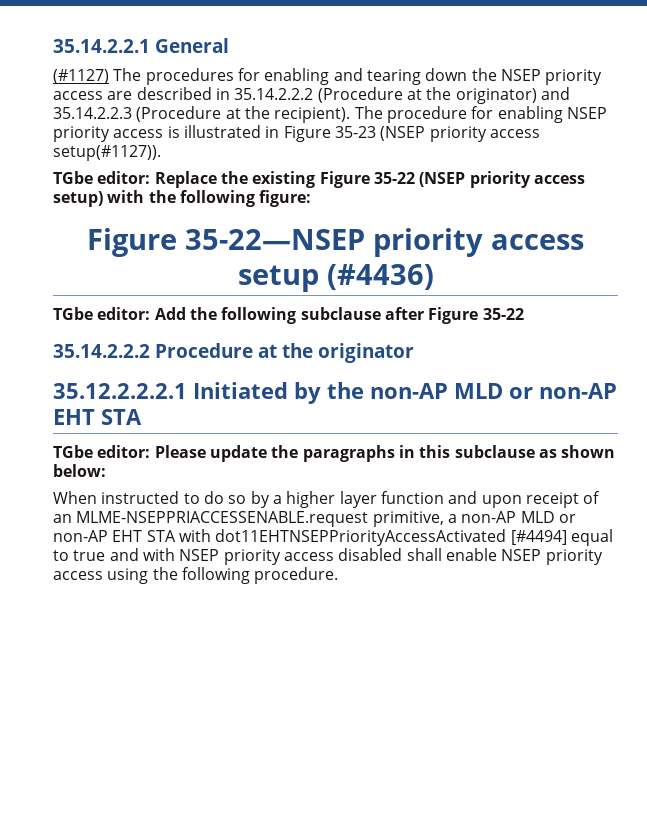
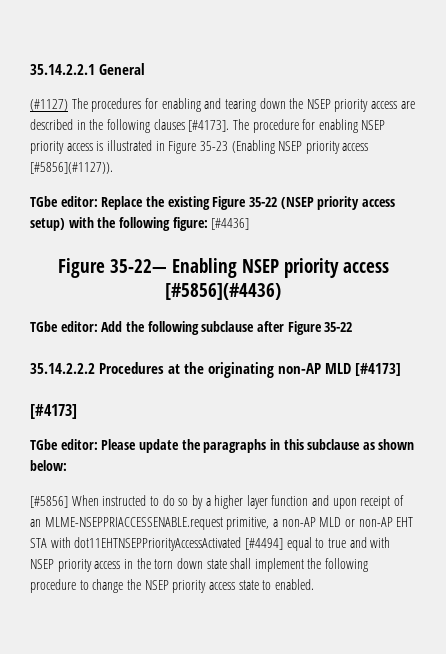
[234,87,570,104] [53,106,351,123] 35.14.2.2.2 (Procedure at the originator) and 35.14.2.2.3 (Procedure at the recipient). -> [89,119,230,133] the following clauses [#4173].
[380,126,540,142] [53,145,161,161] (NSEP priority access setup(#1127)). -> [231,140,369,154] [30,162,113,174] (Enabling NSEP priority access [#5856](#1127)).
[87,228,584,257] [237,264,434,292] // Figure 35-22—NSEP priority access setup (#4436) -> [211,218,250,230] [57,258,389,278] [165,283,281,300] [#4436] // Figure 35-22— Enabling NSEP priority access [#5856](#4436)
[155,343,414,363] [53,382,617,404] [53,409,142,425] Procedure at the originator // 35.12.2.2.2.1 Initiated by the non-AP MLD or non-AP EHT STA -> [99,362,401,378] [30,404,77,419] Procedures at the originating non-AP MLD [#4173] // [#4173]
(106, 470) none -> [30,496,68,508] [#5856]
[338,548,603,565] [53,567,339,584] disabled shall enable NSEP priority access using the following procedure. -> [123,558,369,572] [30,579,314,593] in the torn down state shall implement the following procedure to change the NSEP priority access state to enabled.

